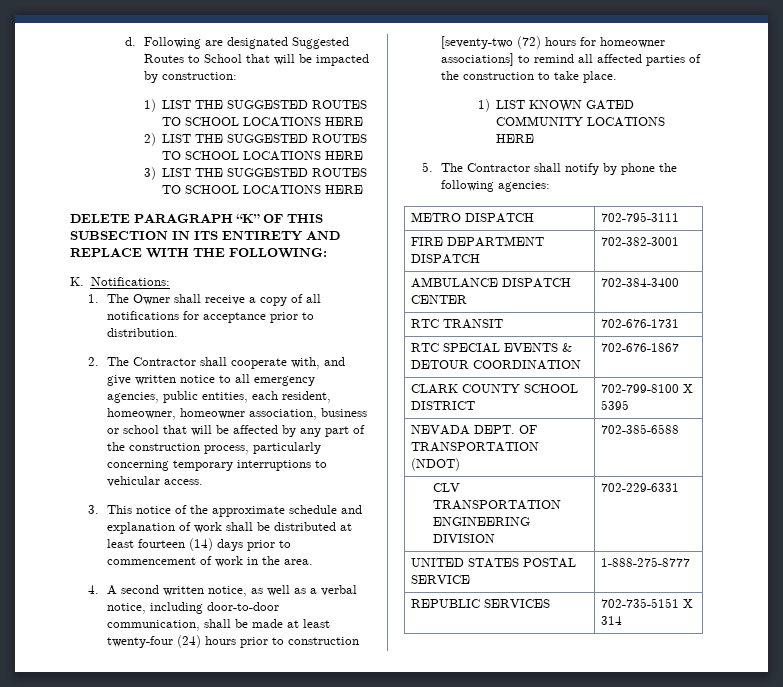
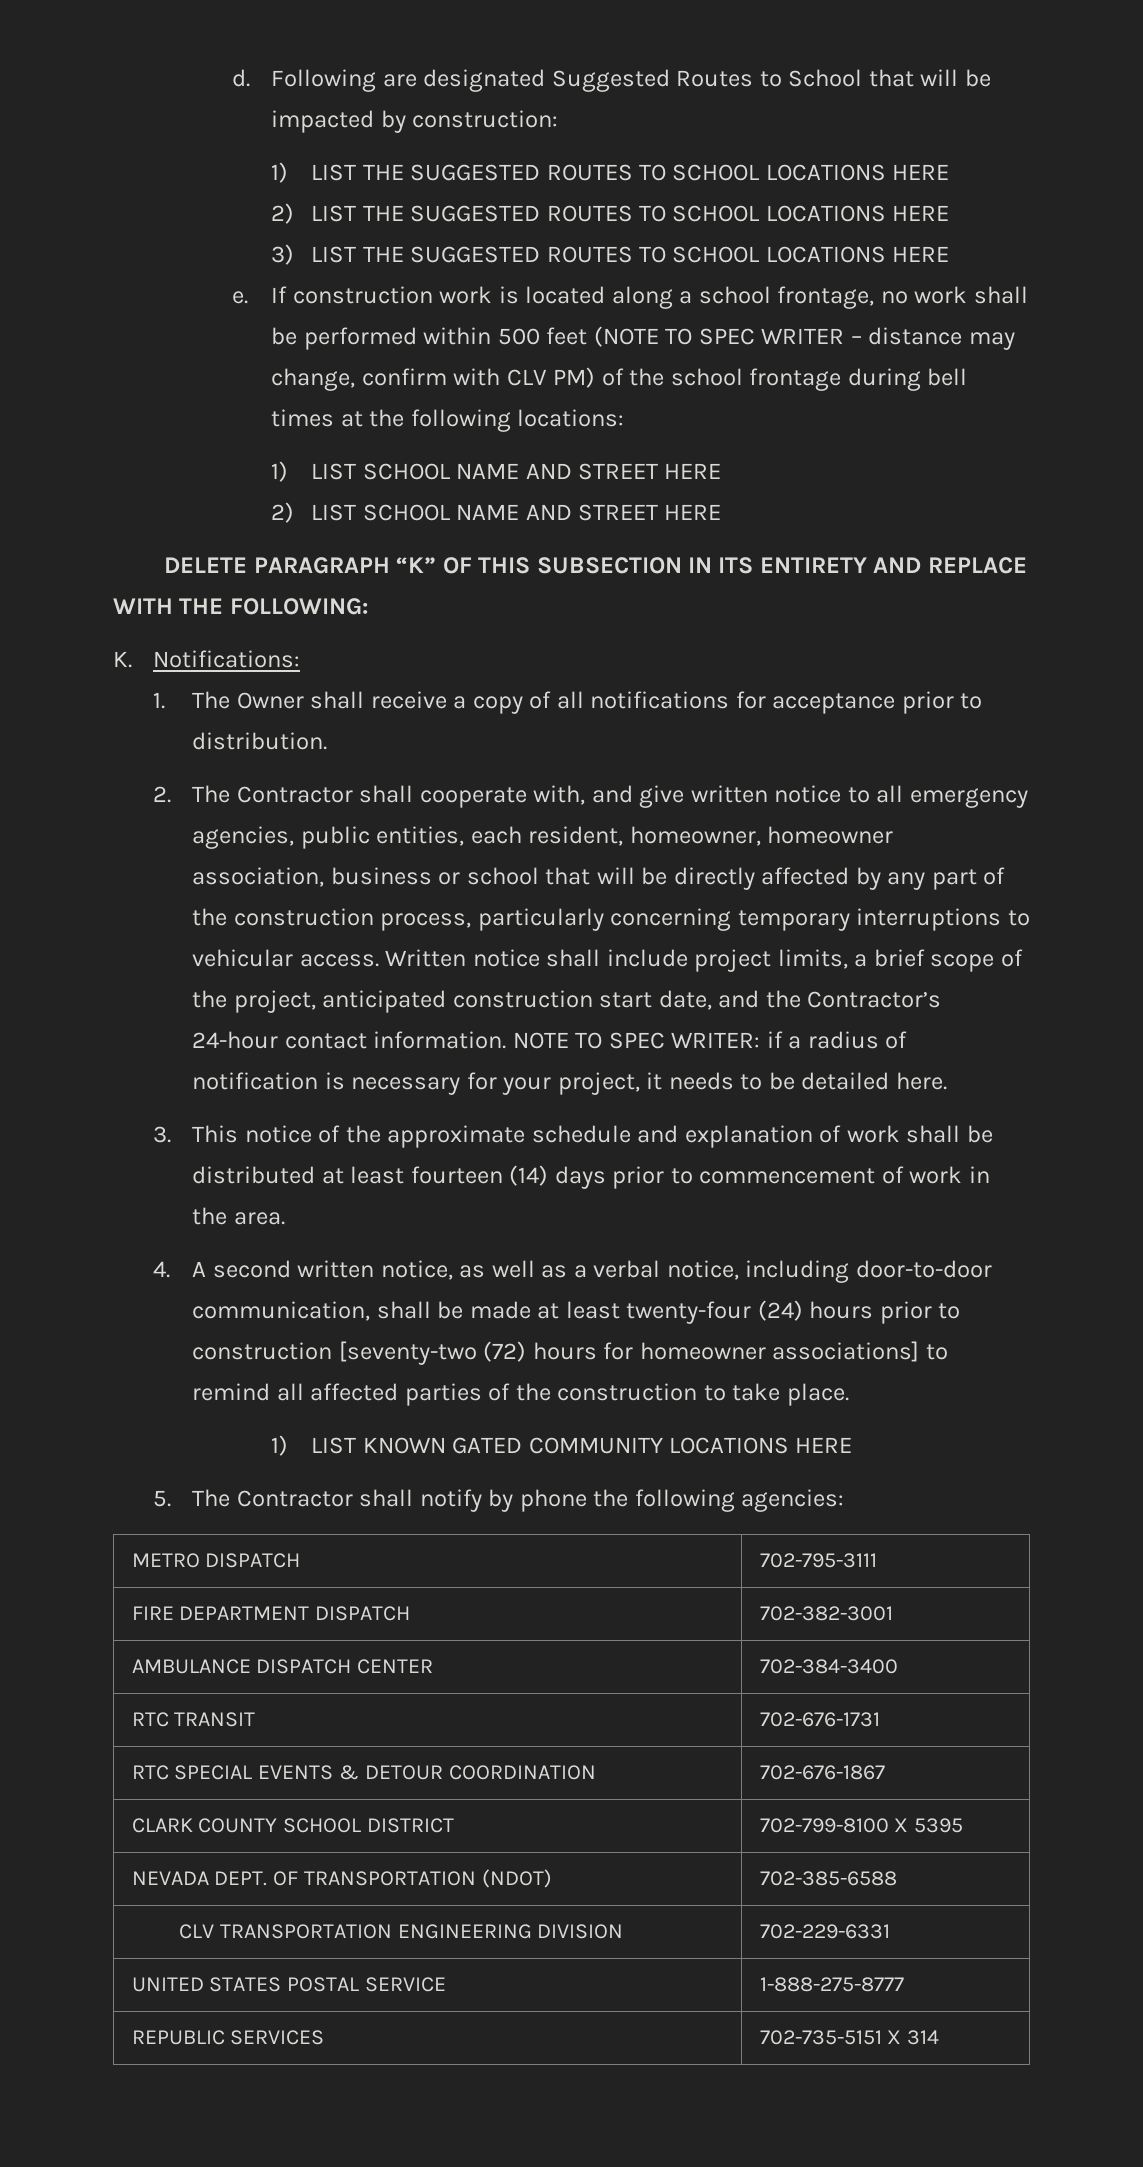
(364, 189) none -> [231,286,1028,309] [271,326,1015,350] [271,367,968,391] [271,409,625,432] [271,461,722,482] [271,502,722,523] // e. If construction work is located along a school frontage, no work shall be performed within 500 feet (NOTE TO SPEC WRITER – distance may change, confirm with CLV PM) of the school frontage during bell times at the following locations: // 1) LIST SCHOOL NAME AND STREET HERE // 2) LIST SCHOOL NAME AND STREET HERE
(229, 429) none -> [673,867,755,890] directly
(203, 482) none -> [385,949,1023,972] [192,990,942,1013] [192,1031,908,1049] [192,1072,947,1095] Written notice shall include project limits, a brief scope of the project, anticipated construction start date, and the Contractor’s 24-hour contact information. NOTE TO SPEC WRITER: if a radius of notification is necessary for your project, it needs to be detailed here.

